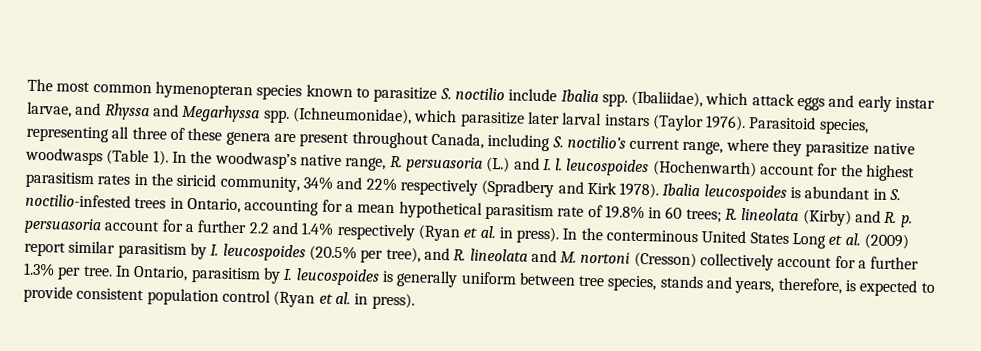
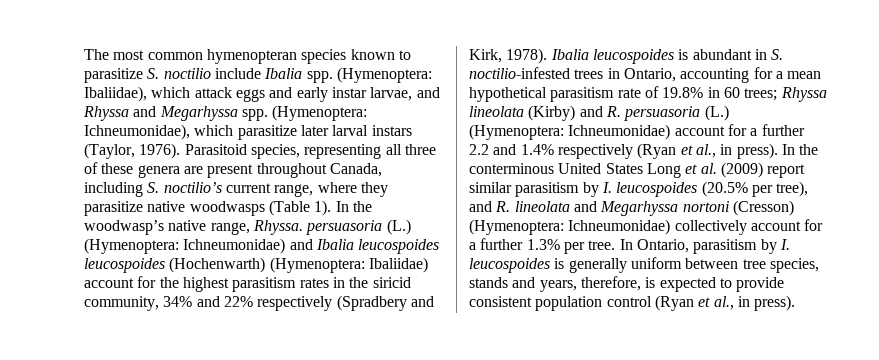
[631,90,704,108] (Ibaliidae), -> [336,67,432,83] [84,86,147,102] (Hymenoptera: Ibaliidae),
[292,107,412,125] (Ichneumonidae), -> [272,105,368,121] [84,124,190,140] (Hymenoptera: Ichneumonidae),
[651,114,704,132] (Taylor -> [84,143,135,159] (Taylor,
[389,155,757,178] R. persuasoria (L.) and I. l. leucospoides (Hochenwarth) -> [252,219,411,235] [84,238,440,254] [84,257,428,273] Rhyssa. persuasoria (L.) (Hymenoptera: Ichneumonidae) and Ibalia leucospoides leucospoides (Hochenwarth) (Hymenoptera: Ibaliidae)
[586,181,617,195] Kirk -> [469,49,502,63] Kirk,
[725,208,739,220] R. -> [780,87,827,102] Rhyssa
[900,215,913,228] [24,217,102,235] p. persuasoria -> [624,105,729,121] [469,124,671,140] persuasoria (L.) (Hymenoptera: Ichneumonidae)
[479,225,496,239] al. -> [695,144,716,158] al.,
[560,251,578,263] M. -> [600,201,679,216] Megarhyssa
(697, 260) none -> [469,219,671,235] (Hymenoptera: Ichneumonidae)
[334,291,351,305] al. -> [713,296,734,310] al.,

